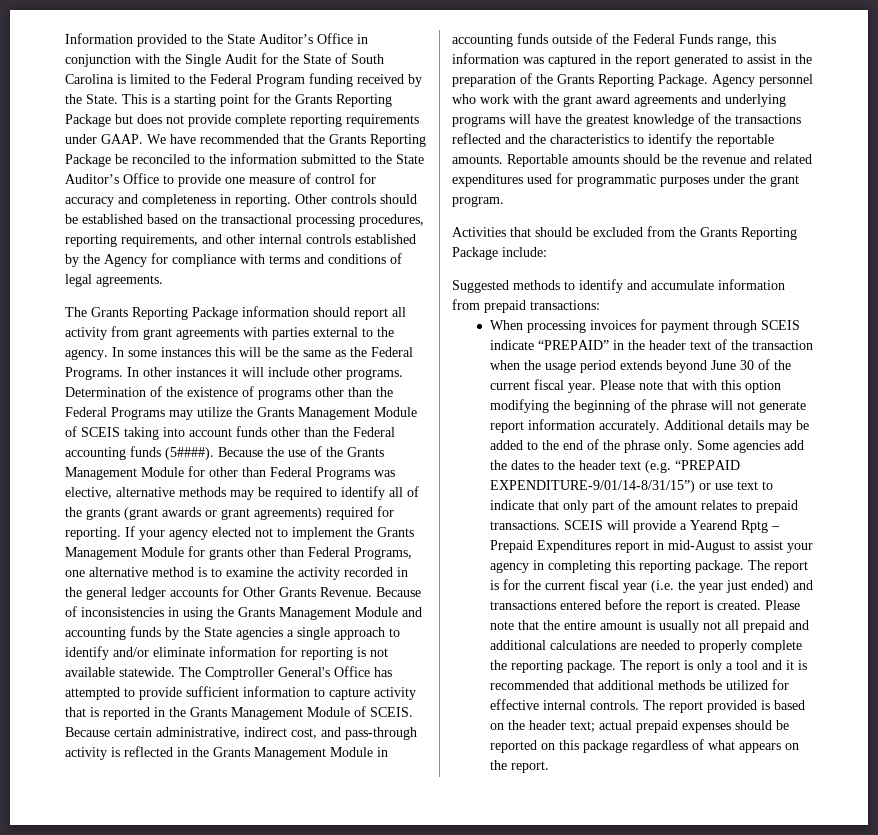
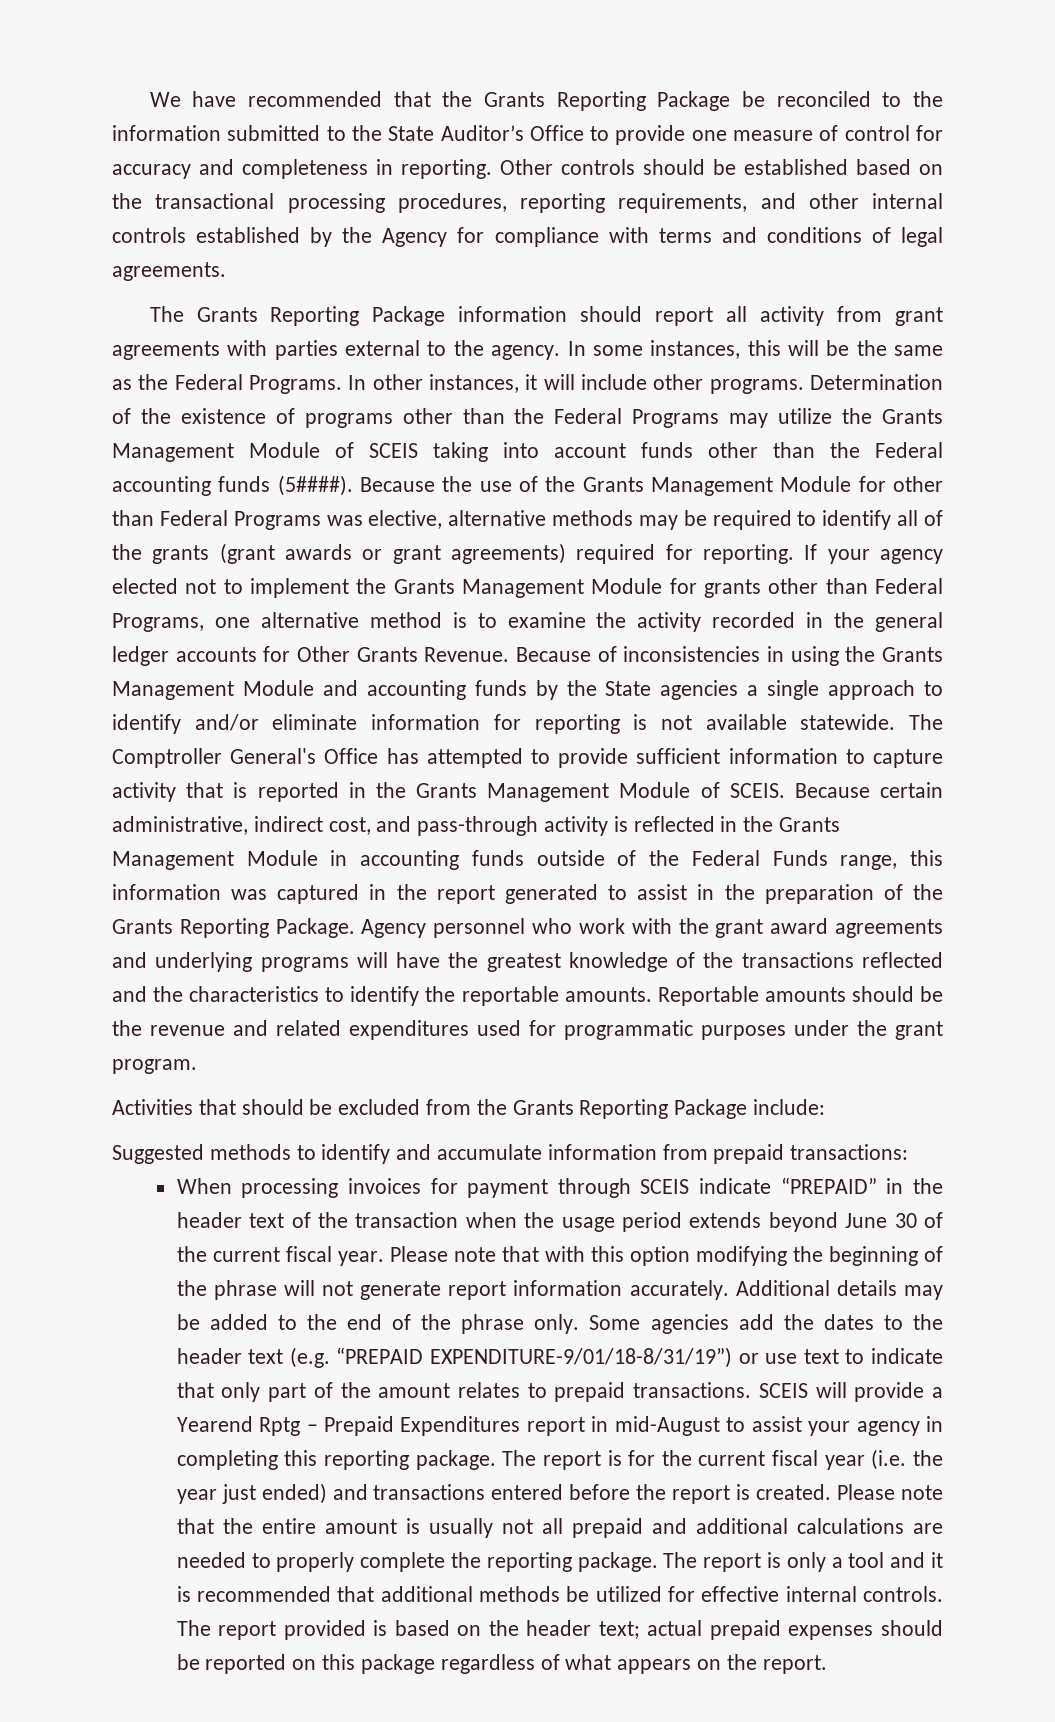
[65,33,368,47] [65,53,384,67] [65,73,422,87] [65,93,392,107] [65,114,419,127] [65,134,143,144] Information provided to the State Auditor’s Office in conjunction with the Single Audit for the State of South Carolina is limited to the Federal Program funding received by the State. This is a starting point for the Grants Reporting Package but does not provide complete reporting requirements under GAAP. -> (149, 99) none
[161,347,211,357] instances -> [650,340,741,359] instances,
[176,367,226,377] instances -> [428,374,519,393] instances,
[489,480,695,493] EXPENDITURE-9/01/14-8/31/15”) -> [430,1347,733,1368] EXPENDITURE-9/01/18-8/31/19”)

